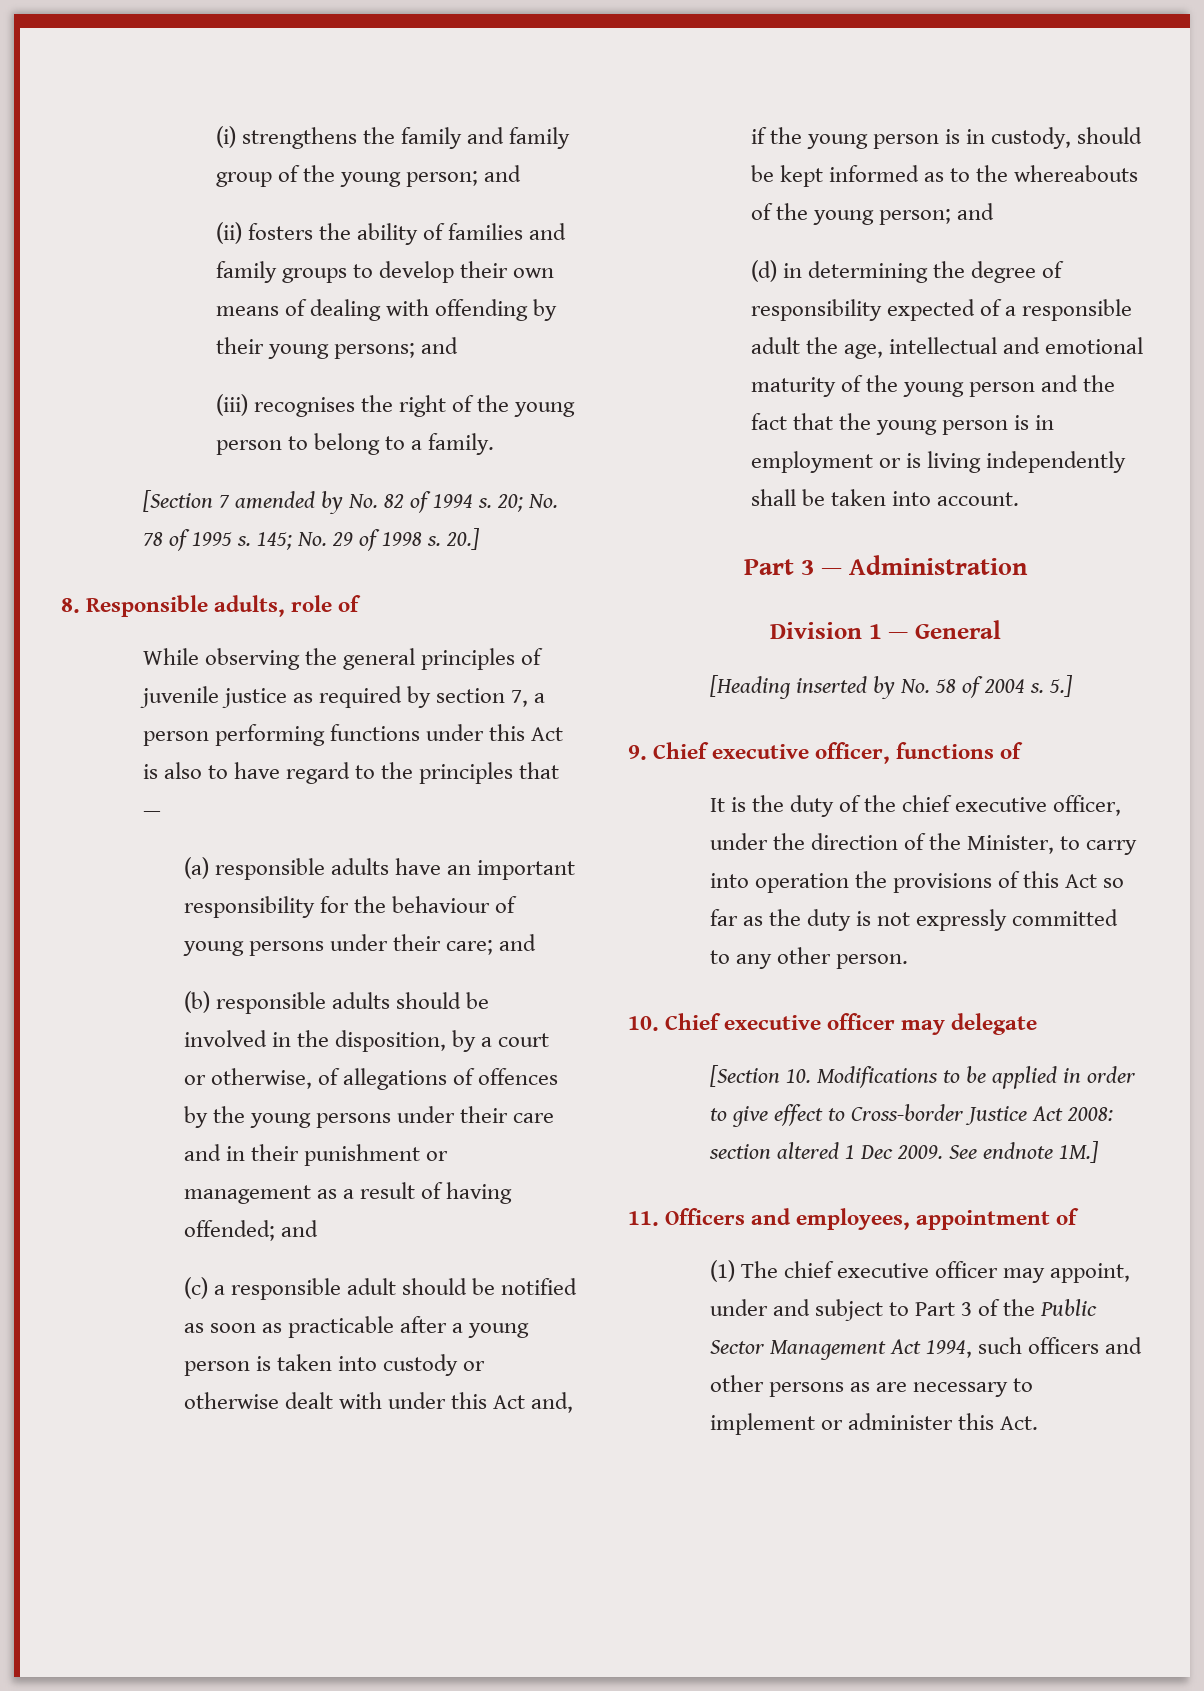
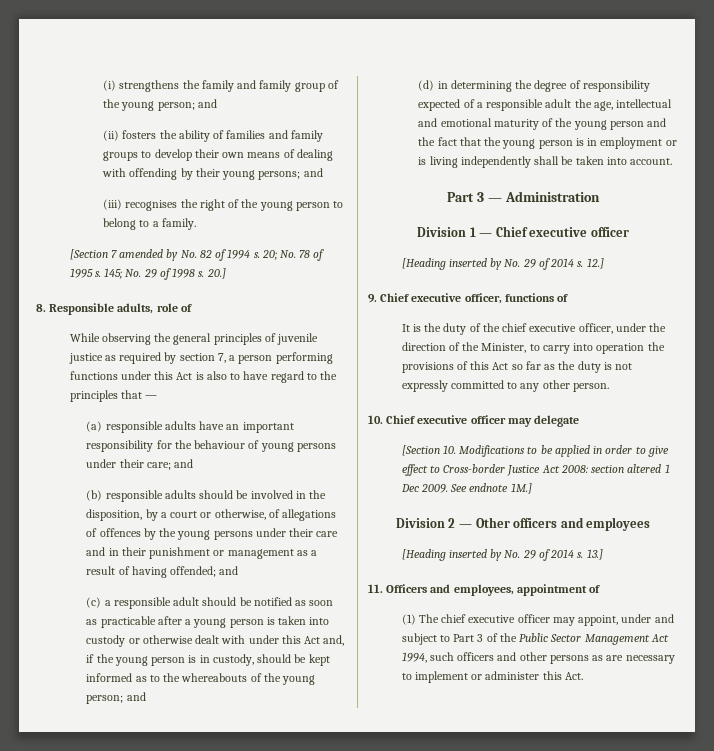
[914,620,1001,639] [709,675,1074,699] General // [Heading inserted by No. 58 of 2004 s. 5.] -> [495,226,629,237] [401,258,604,270] Chief executive officer // [Heading inserted by No. 29 of 2014 s. 12.]
(1100, 1152) none -> [395,517,651,531] [401,549,603,561] // Division 2 — Other officers and employees // [Heading inserted by No. 29 of 2014 s. 13.]

